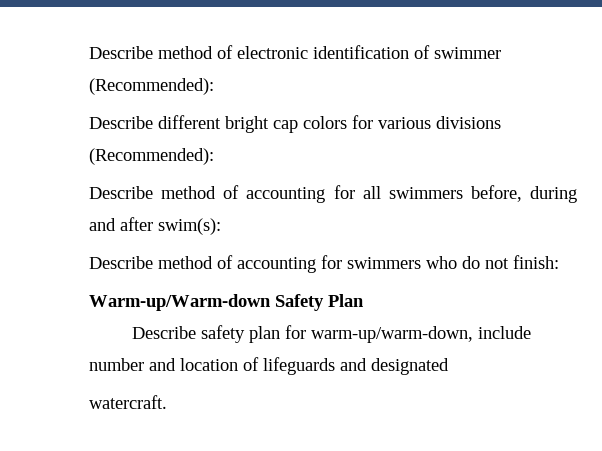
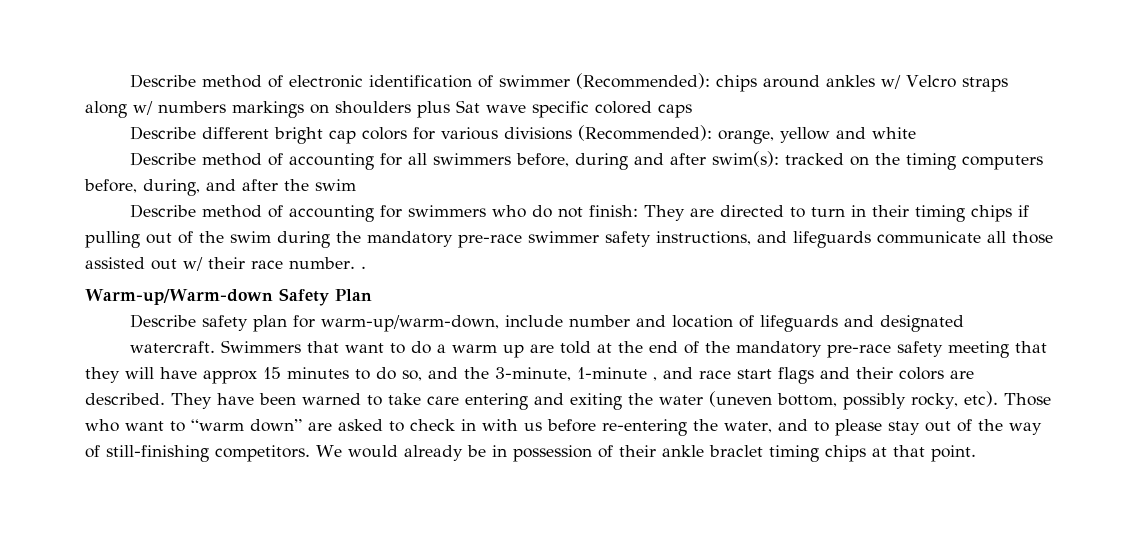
(214, 86) none -> [715,75,1008,92] [85,100,692,118] chips around ankles w/ Velcro straps along w/ numbers markings on shoulders plus Sat wave specific colored caps
(214, 156) none -> [717,127,916,144] orange, yellow and white
(221, 226) none -> [784,153,1043,170] [84,179,356,196] tracked on the timing computers before, during, and after the swim
(559, 262) none -> [643,205,1029,222] [85,231,1053,248] [85,257,366,271] They are directed to turn in their timing chips if pulling out of the swim during the mandatory pre-race swimmer safety instructions, and lifeguards communicate all those assisted out w/ their race number. .
(167, 402) none -> [220,340,1047,358] [85,367,974,384] [85,391,1051,410] [85,419,1042,436] [85,445,976,462] Swimmers that want to do a warm up are told at the end of the mandatory pre-race safety meeting that they will have approx 15 minutes to do so, and the 3-minute, 1-minute , and race start flags and their colors are described. They have been warned to take care entering and exiting the water (uneven bottom, possibly rocky, etc). Those who want to “warm down” are asked to check in with us before re-entering the water, and to please stay out of the way of still-finishing competitors. We would already be in possession of their ankle braclet timing chips at that point.

